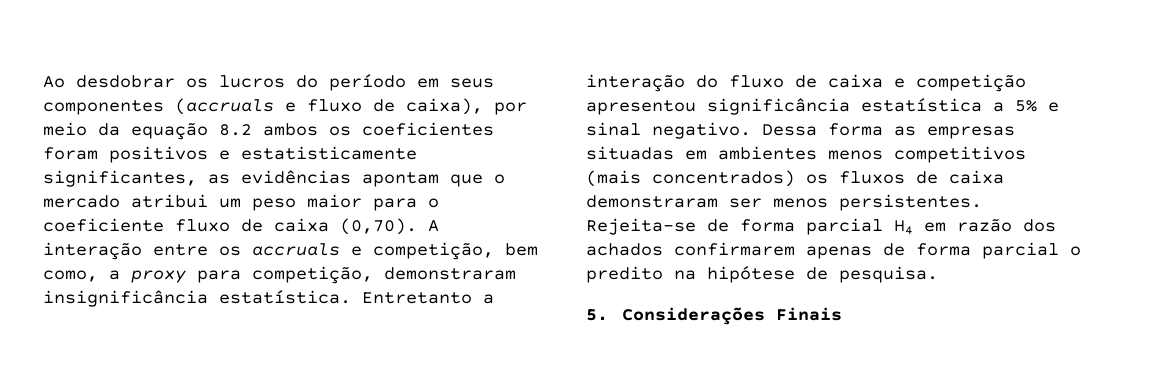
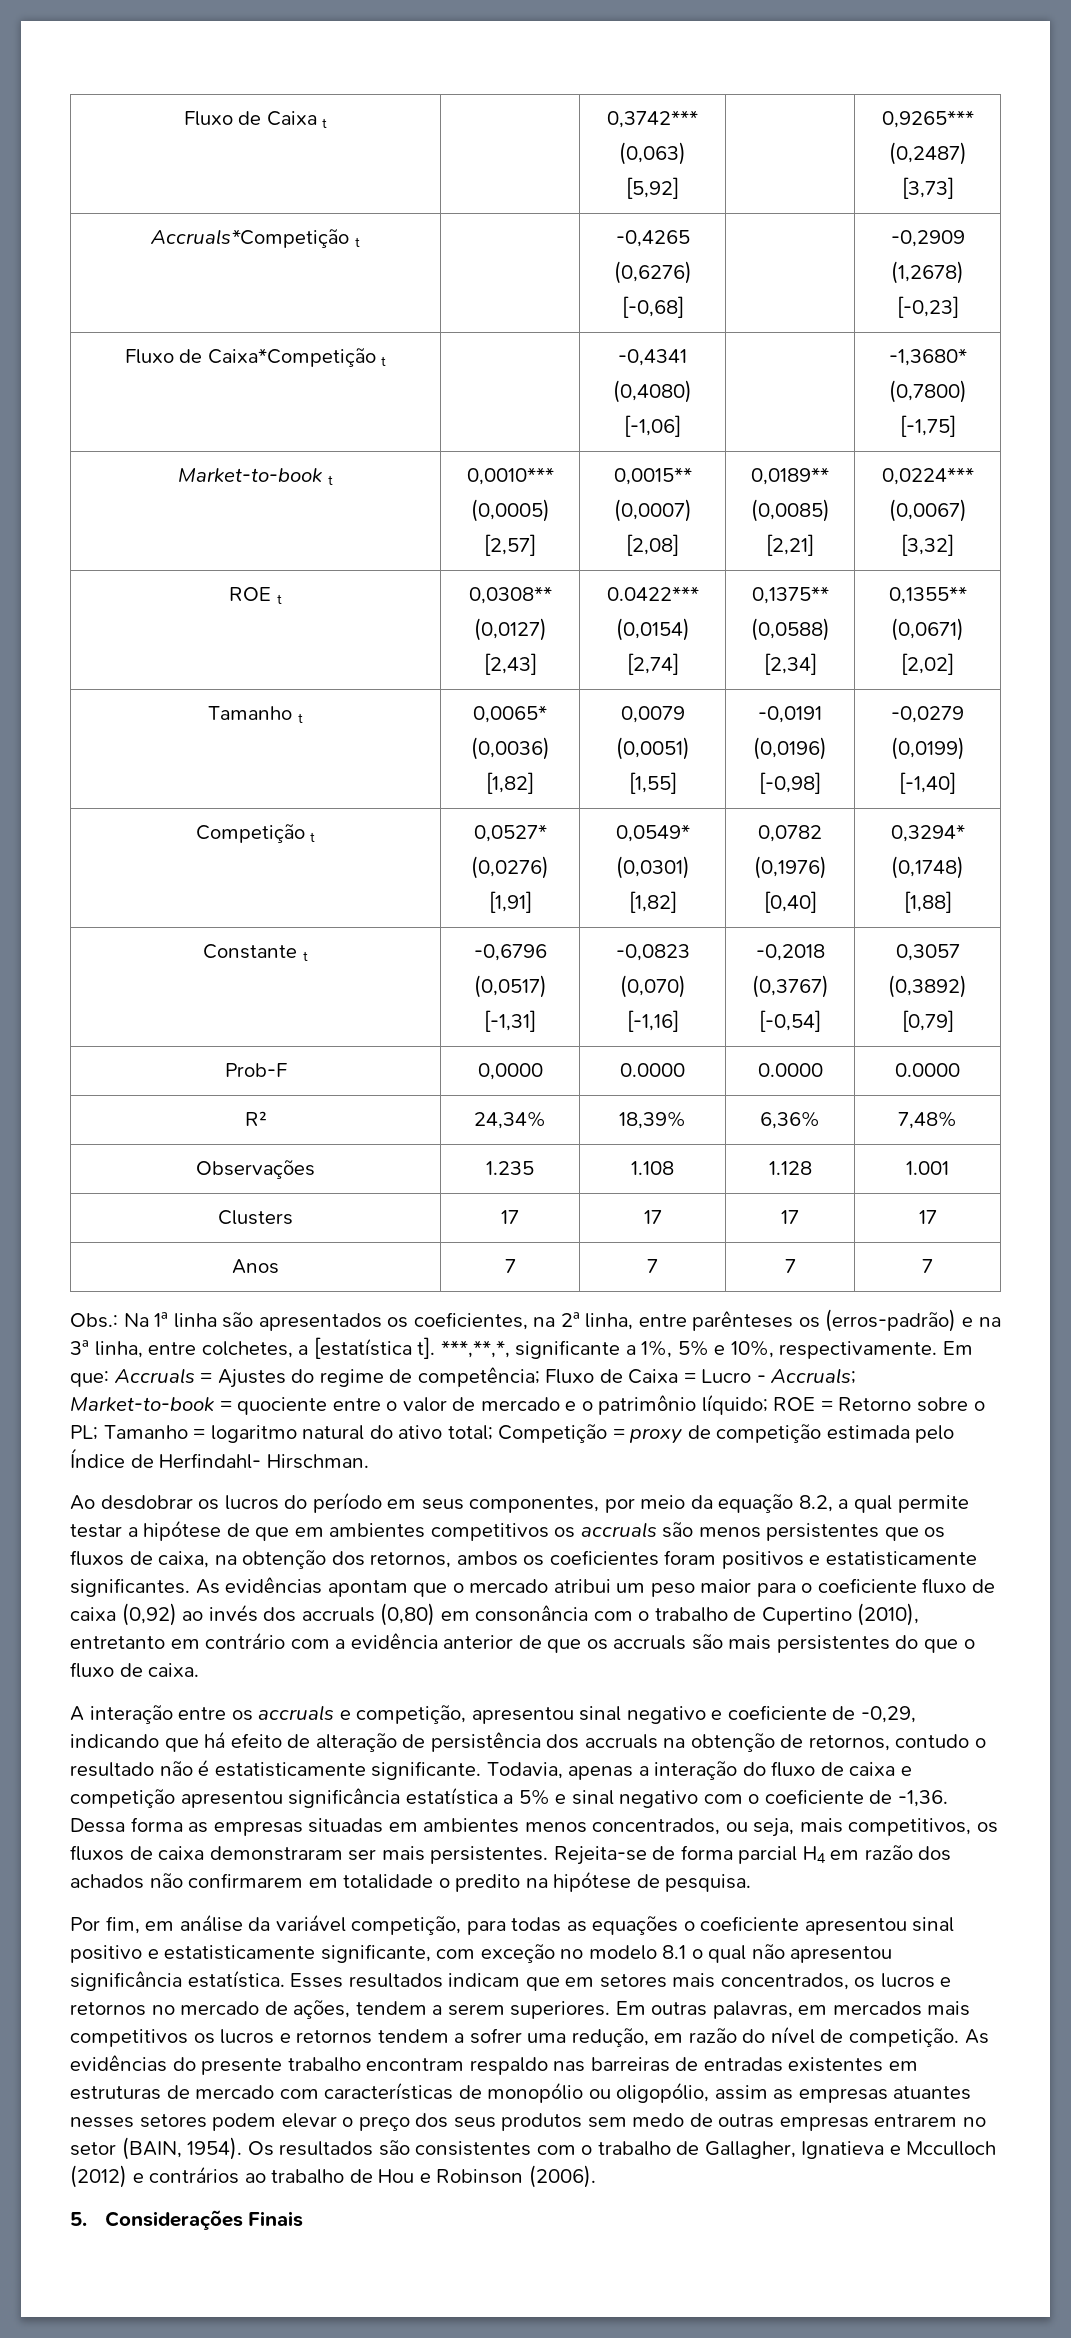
(43, 82) none -> [183,111,328,128] [607,110,698,128] [619,142,686,165] [626,177,679,199] [881,110,974,128] [888,142,967,165] [901,177,954,199] [150,229,360,248] [615,230,690,247] [613,261,692,284] [621,296,684,318] [890,230,965,247] [891,261,964,284] [896,296,959,318] [124,348,387,367] [618,349,687,366] [613,380,692,403] [624,415,681,437] [888,348,967,366] [888,380,967,403] [899,415,956,437] [178,468,333,485] [466,467,554,485] [470,499,550,522] [484,534,536,556] [613,467,692,485] [613,499,692,522] [626,534,679,556] [751,467,829,485] [750,499,830,522] [766,534,814,556] [881,467,974,485] [888,499,967,522] [901,534,954,556] [229,587,282,604] [468,586,552,604] [473,618,547,641] [483,653,537,675] [606,586,699,601] [615,618,690,641] [626,653,679,675] [751,586,829,604] [750,618,830,641] [763,653,817,675] [888,586,967,604] [891,618,964,641] [901,653,954,675] [208,706,303,723] [473,705,547,723] [470,737,550,760] [486,772,534,794] [620,706,685,723] [615,737,690,760] [628,772,677,794] [758,706,822,723] [753,737,827,760] [759,772,821,794] [891,706,964,723] [890,737,965,760] [899,772,956,794] [195,824,316,843] [473,824,547,842] [471,856,549,879] [488,891,532,913] [615,824,690,842] [615,856,690,879] [628,891,677,913] [758,825,822,842] [753,856,827,879] [763,891,817,913] [890,824,965,842] [891,856,964,879] [903,891,952,913] [203,944,308,961] [473,944,547,961] [473,975,547,998] [484,1010,536,1032] [615,944,690,961] [619,975,686,998] [626,1010,679,1032] [755,944,825,961] [751,975,829,998] [759,1010,821,1032] [895,944,960,961] [888,975,967,998] [901,1010,954,1032] [224,1063,287,1077] [477,1063,543,1080] [620,1063,685,1077] [757,1063,823,1077] [895,1063,960,1077] [244,1111,267,1126] [474,1111,546,1129] [619,1111,686,1129] [760,1111,820,1129] [898,1111,957,1129] [196,1160,315,1179] [486,1161,534,1175] [631,1161,674,1175] [768,1161,812,1175] [906,1161,949,1175] [218,1210,293,1225] [501,1210,519,1224] [643,1210,662,1224] [781,1210,799,1224] [918,1210,937,1224] [232,1259,279,1274] [504,1259,516,1273] [647,1259,658,1273] [784,1259,796,1273] [922,1259,933,1273] [70,1309,1001,1332] [70,1337,974,1359] [70,1367,857,1388] [70,1394,985,1415] [70,1424,955,1444] [70,1448,369,1469] Fluxo de Caixa t | | 0,3742*** // (0,063) // [5,92] | | 0,9265*** // (0,2487) // [3,73] // Accruals*Competição t | | -0,4265 // (0,6276) // [-0,68] | | -0,2909 // (1,2678) // [-0,23] // Fluxo de Caixa*Competição t | | -0,4341 // (0,4080) // [-1,06] | | -1,3680* // (0,7800) // [-1,75] // Market-to-book t | 0,0010*** // (0,0005) // [2,57] | 0,0015** // (0,0007) // [2,08] | 0,0189** // (0,0085) // [2,21] | 0,0224*** // (0,0067) // [3,32] // ROE t | 0,0308** // (0,0127) // [2,43] | 0.0422*** // (0,0154) // [2,74] | 0,1375** // (0,0588) // [2,34] | 0,1355** // (0,0671) // [2,02] // Tamanho t | 0,0065* // (0,0036) // [1,82] | 0,0079 // (0,0051) // [1,55] | -0,0191 // (0,0196) // [-0,98] | -0,0279 // (0,0199) // [-1,40] // Competição t | 0,0527* // (0,0276) // [1,91] | 0,0549* // (0,0301) // [1,82] | 0,0782 // (0,1976) // [0,40] | 0,3294* // (0,1748) // [1,88] // Constante t | -0,6796 // (0,0517) // [-1,31] | -0,0823 // (0,070) // [-1,16] | -0,2018 // (0,3767) // [-0,54] | 0,3057 // (0,3892) // [0,79] // Prob-F | 0,0000 | 0.0000 | 0.0000 | 0.0000 // R² | 24,34% | 18,39% | 6,36% | 7,48% // Observações | 1.235 | 1.108 | 1.128 | 1.001 // Clusters | 17 | 17 | 17 | 17 // Anos | 7 | 7 | 7 | 7 // Obs.: Na 1ª linha são apresentados os coeficientes, na 2ª linha, entre parênteses os (erros-padrão) e na 3ª linha, entre colchetes, a [estatística t]. ***,**,*, significante a 1%, 5% e 10%, respectivamente. Em que: Accruals = Ajustes do regime de competência; Fluxo de Caixa = Lucro - Accruals; Market-to-book = quociente entre o valor de mercado e o patrimônio líquido; ROE = Retorno sobre o PL; Tamanho = logaritmo natural do ativo total; Competição = proxy de competição estimada pelo Índice de Herfindahl- Hirschman. //
[43,98,527,115] [43,122,252,140] componentes (accruals e fluxo de caixa), por meio da equação 8.2 -> [469,1494,969,1513] [70,1520,946,1541] [70,1550,452,1569] componentes, por meio da equação 8.2, a qual permite testar a hipótese de que em ambientes competitivos os accruals são menos persistentes que os fluxos de caixa, na obtenção dos retornos,
[43,170,230,187] significantes, as -> [70,1578,220,1597] significantes. As
[340,218,417,235] (0,70). -> [121,1603,920,1626] [70,1632,975,1653] [70,1662,200,1678] (0,92) ao invés dos accruals (0,80) em consonância com o trabalho de Cupertino (2010), entretanto em contrário com a evidência anterior de que os accruals são mais persistentes do que o fluxo de caixa. //
[505,243,538,256] [43,266,516,284] [43,290,472,307] bem como, a proxy para competição, demonstraram insignificância estatística. Entretanto -> [471,1705,916,1724] [70,1731,987,1752] [70,1759,634,1780] apresentou sinal negativo e coeficiente de -0,29, indicando que há efeito de alteração de persistência dos accruals na obtenção de retornos, contudo o resultado não é estatisticamente significante. Todavia, apenas
[652,122,751,139] negativo. -> [619,1789,948,1808] negativo com o coeficiente de -1,36.
[894,146,1026,163] [586,170,795,187] competitivos (mais concentrados) -> [592,1818,972,1837] concentrados, ou seja, mais competitivos,
[773,198,828,208] menos -> [381,1846,425,1861] mais
[674,242,1059,259] confirmarem apenas de forma parcial -> [149,1873,434,1889] não confirmarem em totalidade
(938, 274) none -> [70,1914,955,1935] [70,1944,893,1963] [70,1970,952,1991] [70,2000,971,2019] [70,2026,989,2047] [70,2055,918,2075] [70,2082,972,2103] [70,2113,987,2131] [70,2137,997,2160] [70,2165,596,2188] // Por fim, em análise da variável competição, para todas as equações o coeficiente apresentou sinal positivo e estatisticamente significante, com exceção no modelo 8.1 o qual não apresentou significância estatística. Esses resultados indicam que em setores mais concentrados, os lucros e retornos no mercado de ações, tendem a serem superiores. Em outras palavras, em mercados mais competitivos os lucros e retornos tendem a sofrer uma redução, em razão do nível de competição. As evidências do presente trabalho encontram respaldo nas barreiras de entradas existentes em estruturas de mercado com características de monopólio ou oligopólio, assim as empresas atuantes nesses setores podem elevar o preço dos seus produtos sem medo de outras empresas entrarem no setor (BAIN, 1954). Os resultados são consistentes com o trabalho de Gallagher, Ignatieva e Mcculloch (2012) e contrários ao trabalho de Hou e Robinson (2006).

